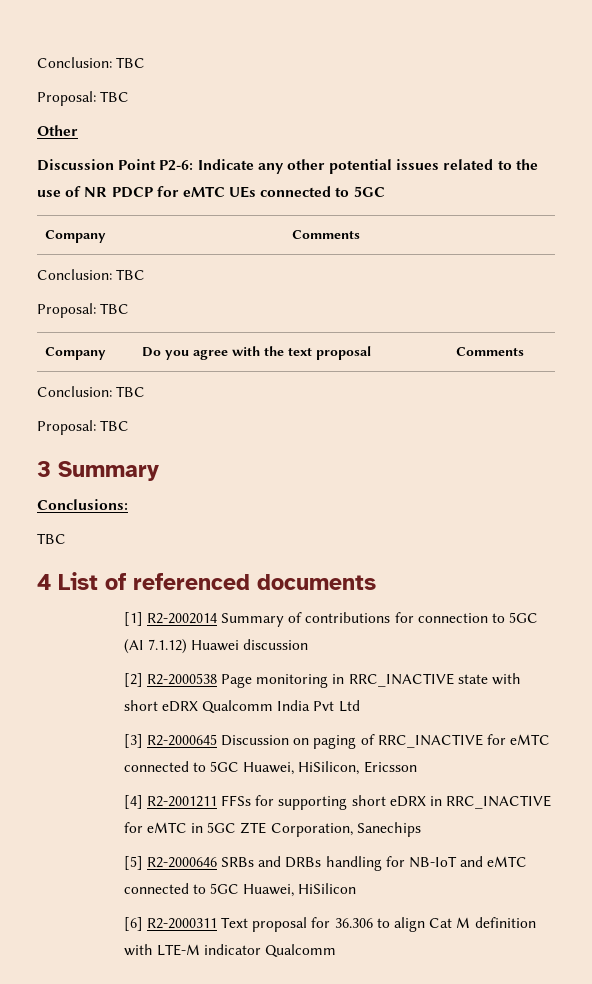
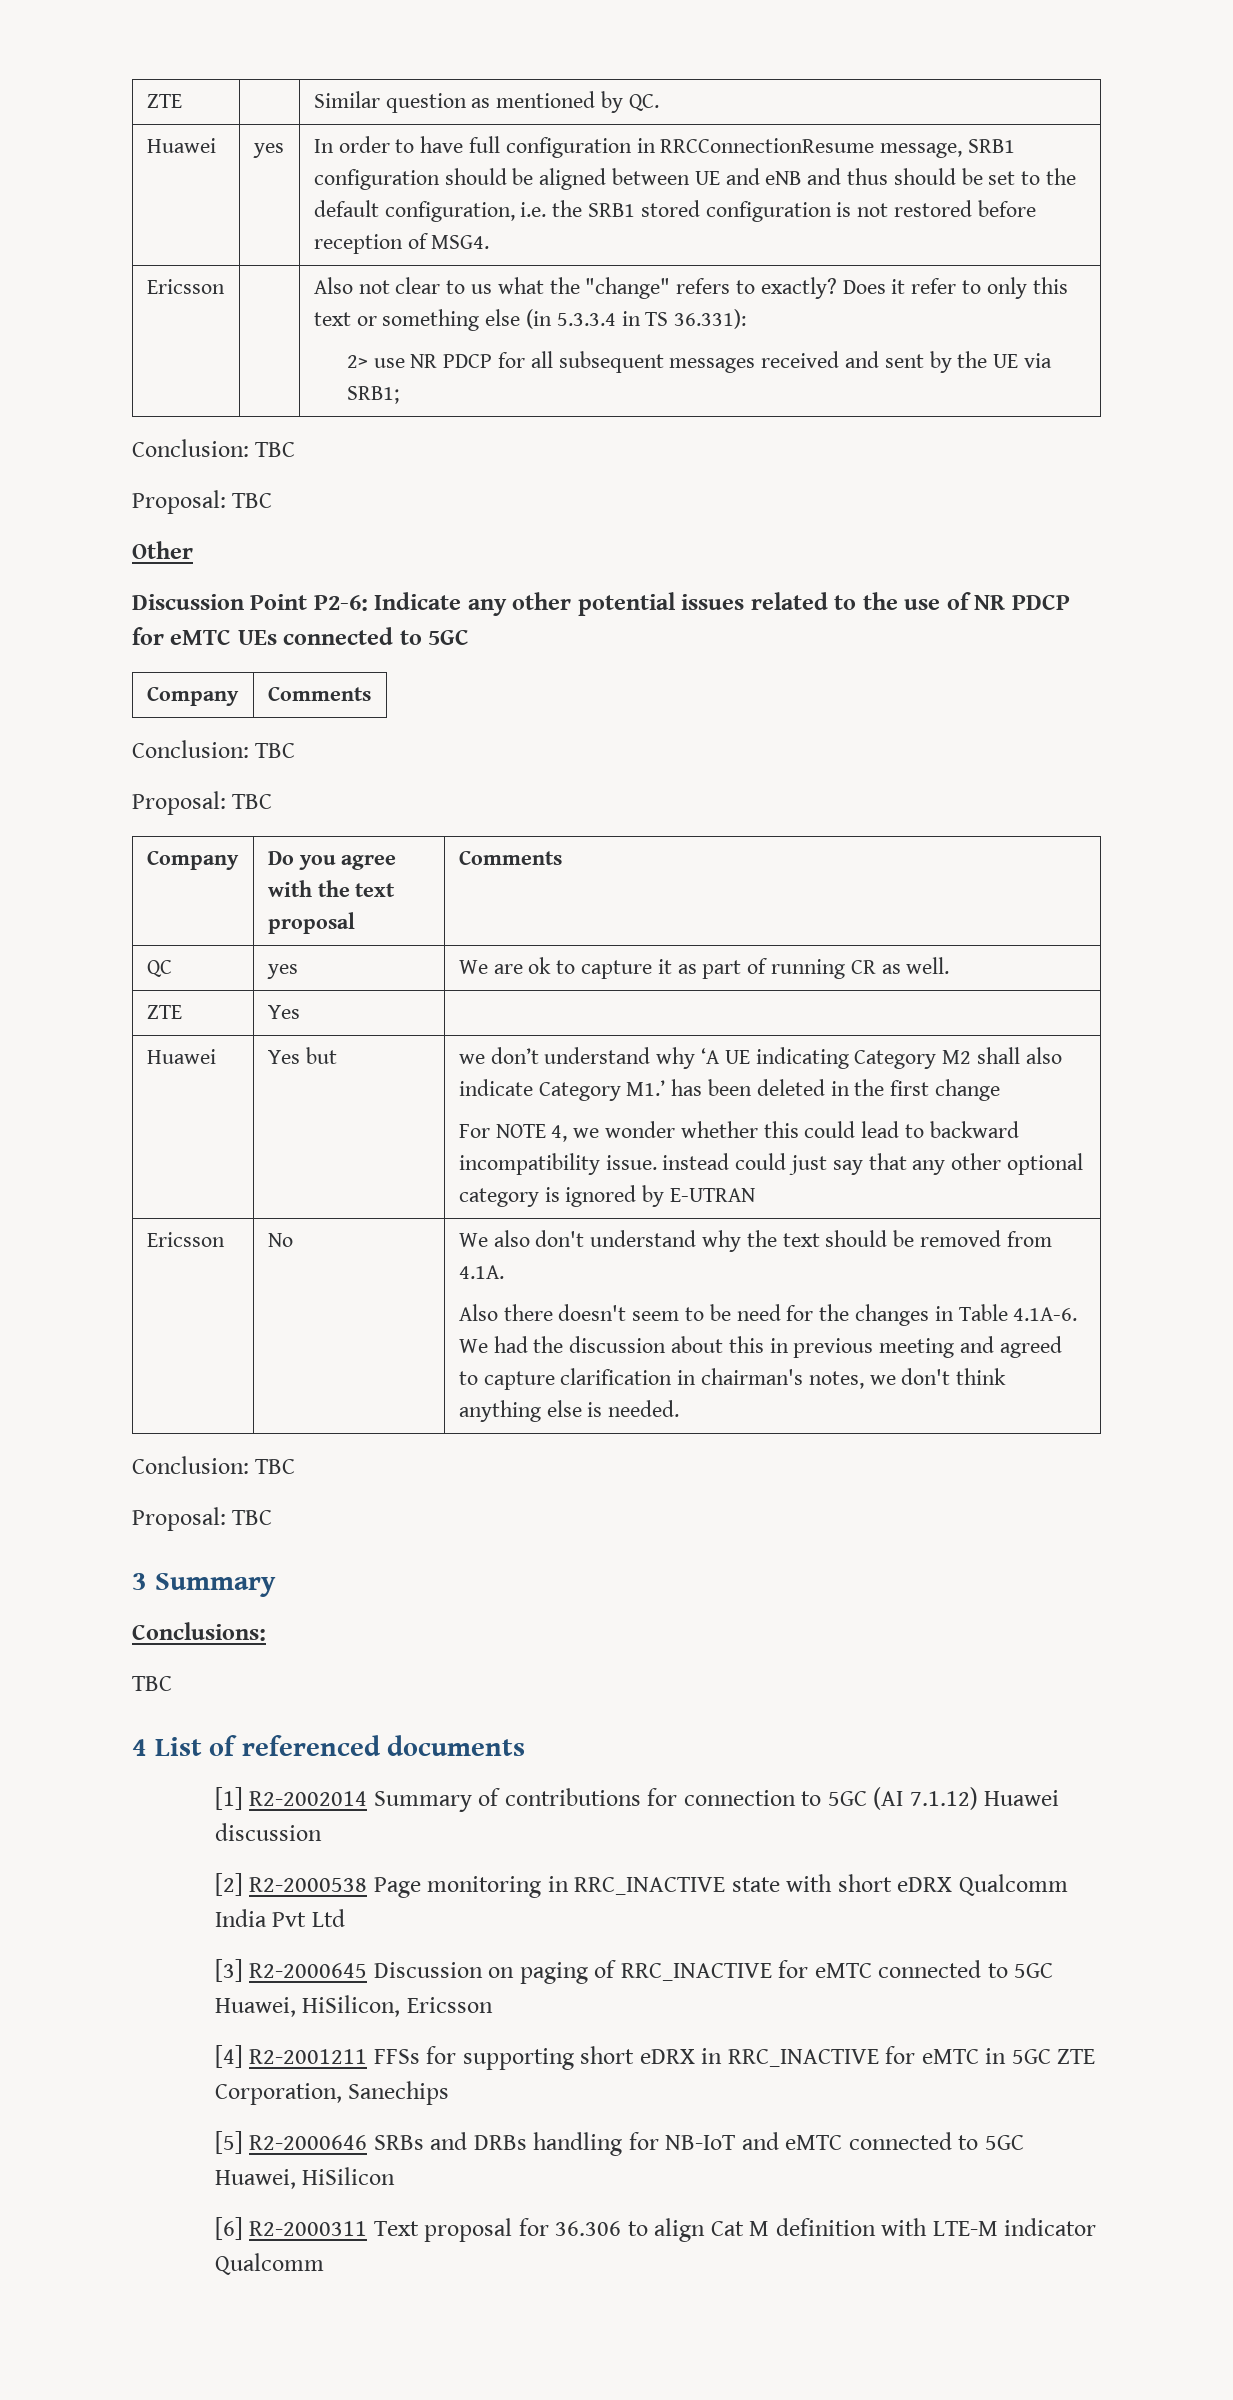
(37, 62) none -> [146,94,182,108] [313,91,659,113] [146,138,216,153] [252,143,284,158] [313,136,1015,158] [313,168,1076,190] [313,200,1036,222] [313,233,490,254] [146,279,225,294] [313,277,1068,299] [313,309,747,331] [346,351,1053,373] [346,386,399,404] ZTE | | Similar question as mentioned by QC. // Huawei | yes | In order to have full configuration in RRCConnectionResume message, SRB1 configuration should be aligned between UE and eNB and thus should be set to the default configuration, i.e. the SRB1 stored configuration is not restored before reception of MSG4. // Ericsson | | Also not clear to us what the "change" refers to exactly? Does it refer to only this text or something else (in 5.3.3.4 in TS 36.331): // 2> use NR PDCP for all subsequent messages received and sent by the UE via SRB1; //
(524, 351) none -> [146,960,172,977] [266,964,298,979] [458,957,950,979] [146,1005,182,1019] [267,1005,300,1019] [146,1049,216,1064] [267,1047,337,1064] [458,1047,1062,1069] [458,1079,1000,1101] [458,1121,1019,1142] [458,1153,1083,1175] [458,1185,755,1207] [146,1232,225,1247] [267,1233,293,1247] [458,1230,1052,1252] [458,1265,504,1279] [458,1304,1078,1326] [458,1336,1062,1358] [458,1368,1007,1390] [458,1400,680,1422] // QC | yes | We are ok to capture it as part of running CR as well. // ZTE | Yes | // Huawei | Yes but | we don’t understand why ‘A UE indicating Category M2 shall also indicate Category M1.’ has been deleted in the first change // For NOTE 4, we wonder whether this could lead to backward incompatibility issue. instead could just say that any other optional category is ignored by E-UTRAN // Ericsson | No | We also don't understand why the text should be removed from 4.1A. // Also there doesn't seem to be need for the changes in Table 4.1A-6. We had the discussion about this in previous meeting and agreed to capture clarification in chairman's notes, we don't think anything else is needed.

